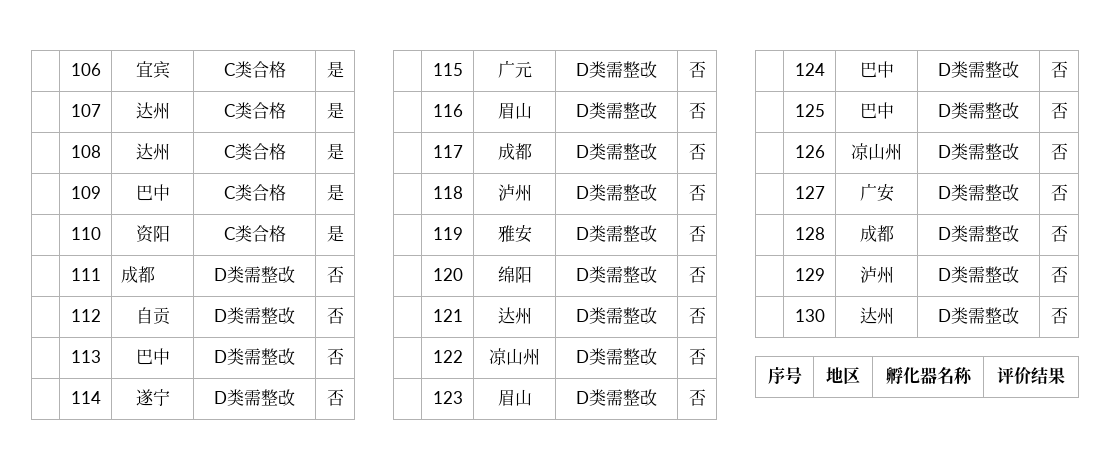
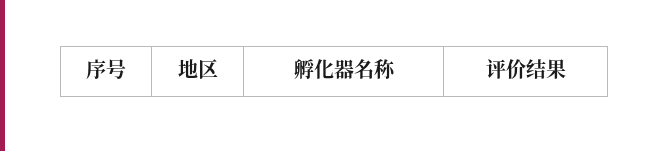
[70,63,101,76] [135,61,170,79] [223,61,286,78] [326,61,344,78] [70,104,101,117] [135,102,170,119] [223,102,286,119] [326,102,344,119] [70,145,101,158] [135,143,170,160] [223,143,286,160] [326,143,344,160] [70,186,101,199] [135,184,170,201] [223,184,286,201] [326,184,344,201] [70,227,101,240] [135,225,170,243] [223,225,286,242] [326,225,344,242] [70,268,101,281] [121,266,156,283] [214,266,295,283] [326,266,344,283] [70,309,101,322] [135,307,171,325] [214,307,295,324] [326,307,344,324] [70,350,101,363] [135,348,170,365] [214,348,295,365] [326,348,344,365] [70,391,101,404] [135,389,170,406] [214,389,295,406] [326,389,344,406] [432,63,463,76] [497,60,532,78] [576,61,657,78] [688,61,706,78] [432,104,463,117] [497,102,532,119] [576,102,657,119] [688,102,706,119] [432,145,463,158] [497,143,532,160] [576,143,657,160] [688,143,706,160] [432,186,463,199] [497,184,532,201] [576,184,657,201] [688,184,706,201] [432,227,463,240] [497,225,532,243] [576,225,657,242] [688,225,706,242] [432,268,463,281] [497,266,532,283] [576,266,657,283] [688,266,706,283] [432,309,463,322] [497,307,532,324] [576,307,657,324] [688,307,706,324] [432,350,463,363] [489,348,540,365] [576,348,657,365] [688,348,706,365] [432,391,463,404] [497,389,532,406] [576,389,657,406] [688,389,706,406] [794,63,825,76] [859,61,894,78] [938,61,1019,78] [1050,61,1068,78] [794,104,825,117] [859,102,894,119] [938,102,1019,119] [1050,102,1068,119] [794,145,825,158] [851,143,902,160] [938,143,1019,160] [1050,143,1068,160] [794,186,825,199] [859,183,894,202] [938,184,1019,201] [1050,184,1068,201] [794,227,825,240] [859,225,894,242] [938,225,1019,242] [1050,225,1068,242] [794,268,825,281] [859,266,894,283] [938,266,1019,283] [1050,266,1068,283] [794,309,825,322] [859,307,894,324] [938,307,1019,324] [1050,307,1068,324] | 106 | 宜宾 | C类合格 | 是 // | 107 | 达州 | C类合格 | 是 // | 108 | 达州 | C类合格 | 是 // | 109 | 巴中 | C类合格 | 是 // | 110 | 资阳 | C类合格 | 是 // | 111 | 成都 | D类需整改 | 否 // | 112 | 自贡 | D类需整改 | 否 // | 113 | 巴中 | D类需整改 | 否 // | 114 | 遂宁 | D类需整改 | 否 // | 115 | 广元 | D类需整改 | 否 // | 116 | 眉山 | D类需整改 | 否 // | 117 | 成都 | D类需整改 | 否 // | 118 | 泸州 | D类需整改 | 否 // | 119 | 雅安 | D类需整改 | 否 // | 120 | 绵阳 | D类需整改 | 否 // | 121 | 达州 | D类需整改 | 否 // | 122 | 凉山州 | D类需整改 | 否 // | 123 | 眉山 | D类需整改 | 否 // | 124 | 巴中 | D类需整改 | 否 // | 125 | 巴中 | D类需整改 | 否 // | 126 | 凉山州 | D类需整改 | 否 // | 127 | 广安 | D类需整改 | 否 // | 128 | 成都 | D类需整改 | 否 // | 129 | 泸州 | D类需整改 | 否 // | 130 | 达州 | D类需整改 | 否 // -> (86, 69) none

